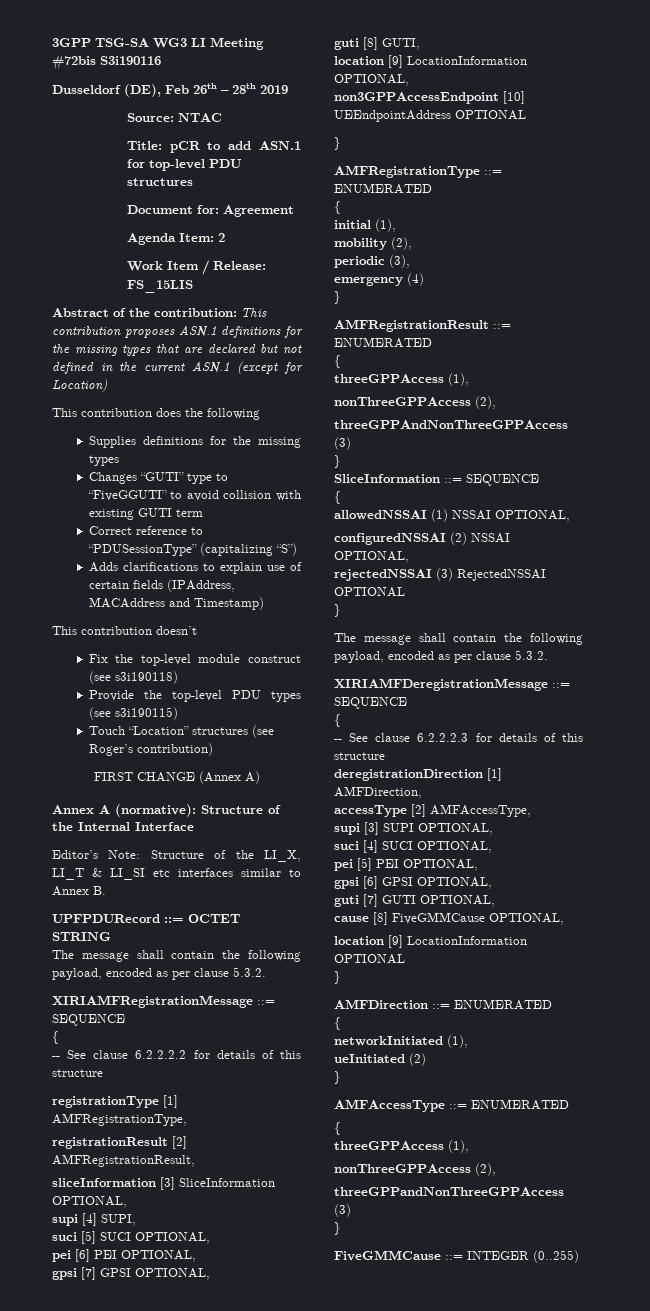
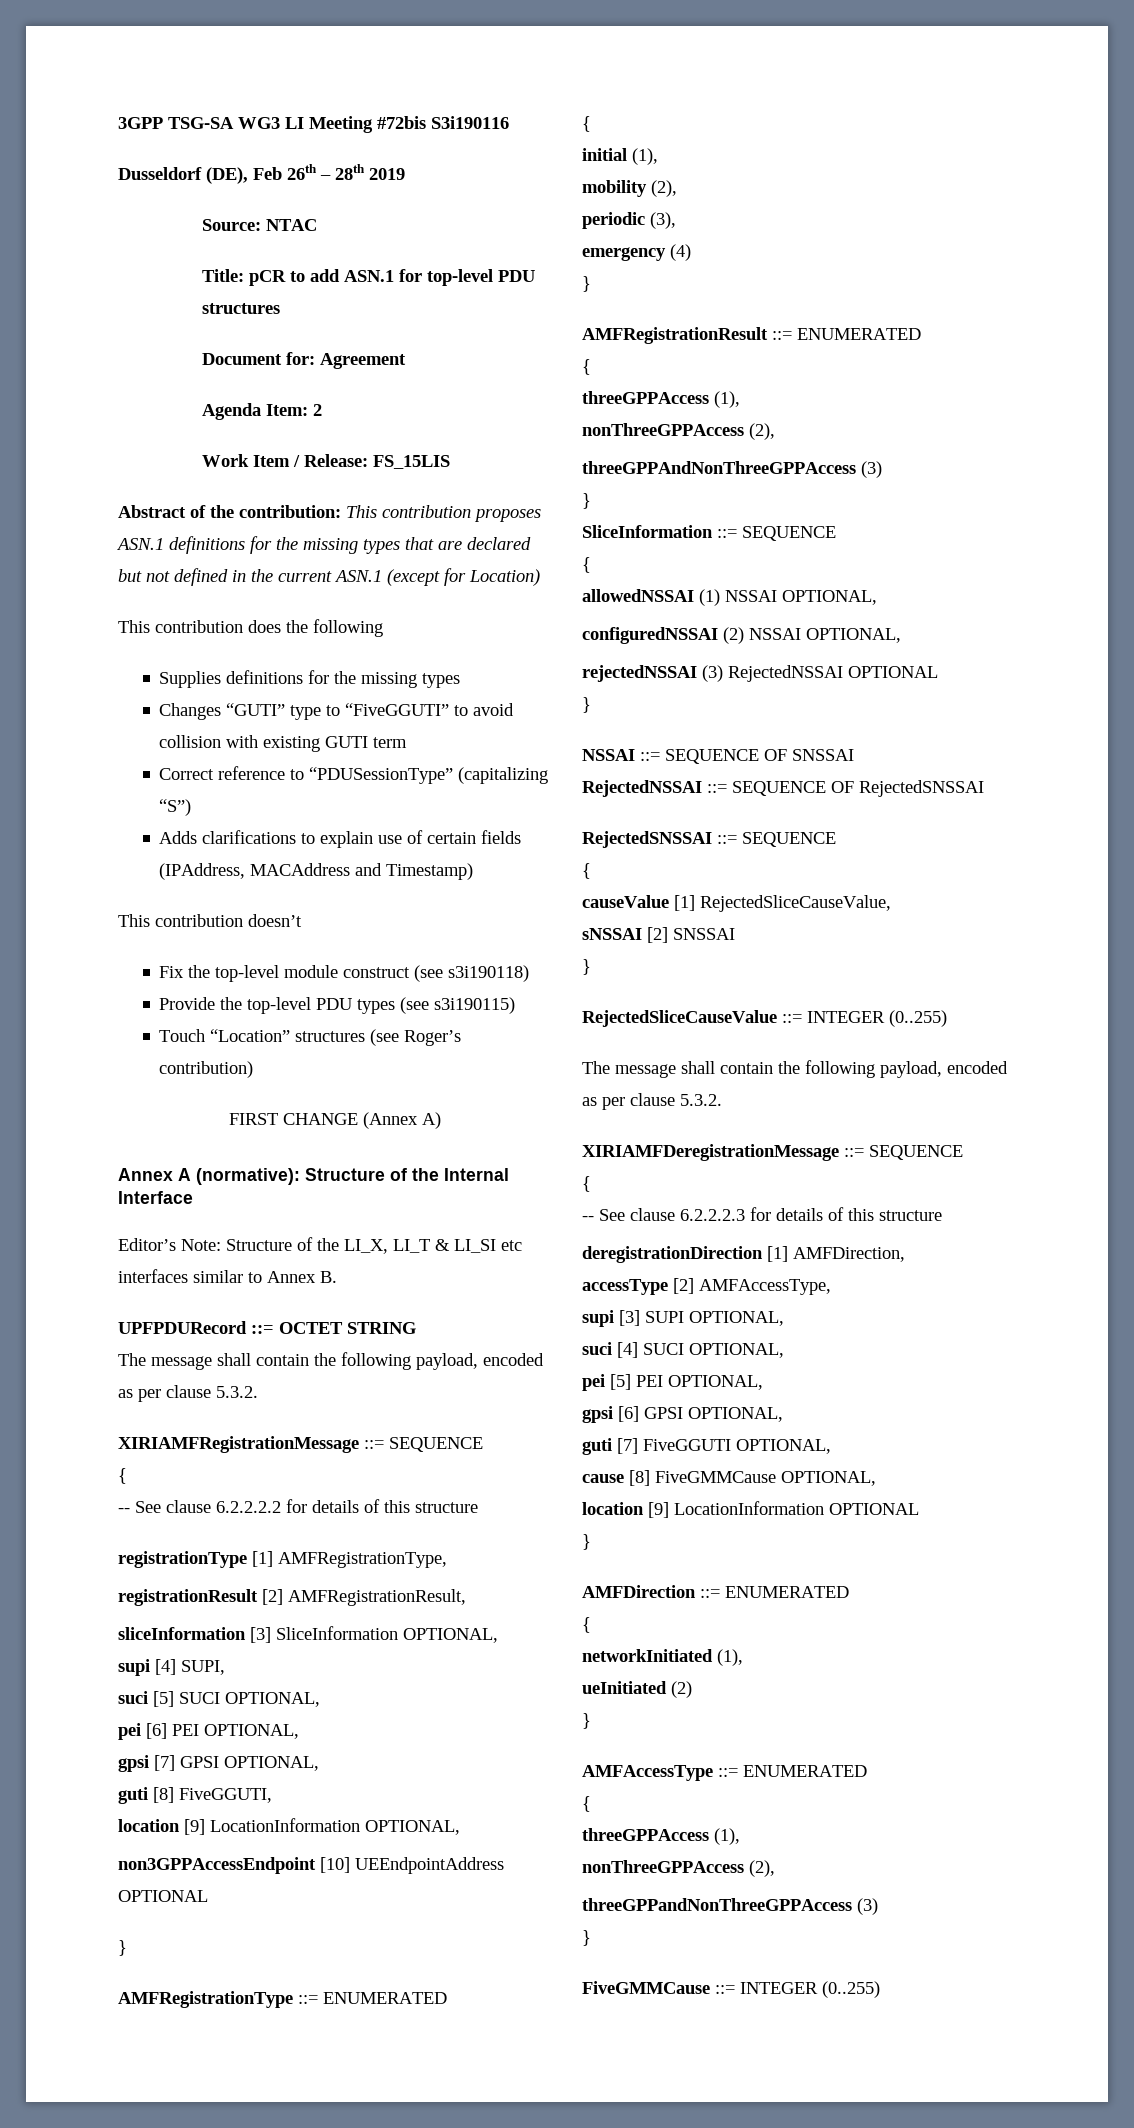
[382,38,420,50] GUTI, -> [179,1788,272,1803] FiveGGUTI,
(341, 610) none -> [582,749,854,764] [582,780,984,797] [582,831,836,848] [582,863,591,879] [582,895,891,912] [582,927,735,943] [582,959,591,975] [582,1010,947,1027] // NSSAI ::= SEQUENCE OF SNSSAI // RejectedNSSAI ::= SEQUENCE OF RejectedSNSSAI // RejectedSNSSAI ::= SEQUENCE // { // causeValue [1] RejectedSliceCauseValue, // sNSSAI [2] SNSSAI // } // RejectedSliceCauseValue ::= INTEGER (0..255)
[382,895,416,904] GUTI -> [643,1439,731,1451] FiveGGUTI

